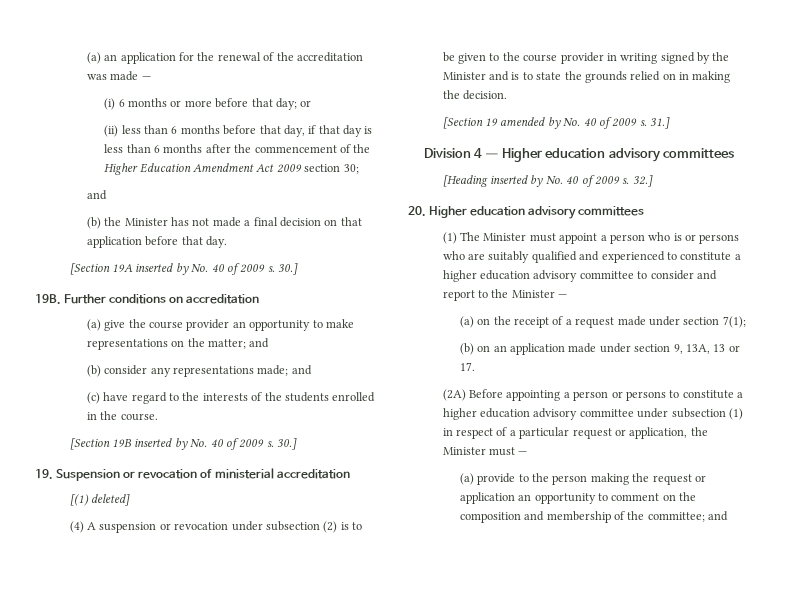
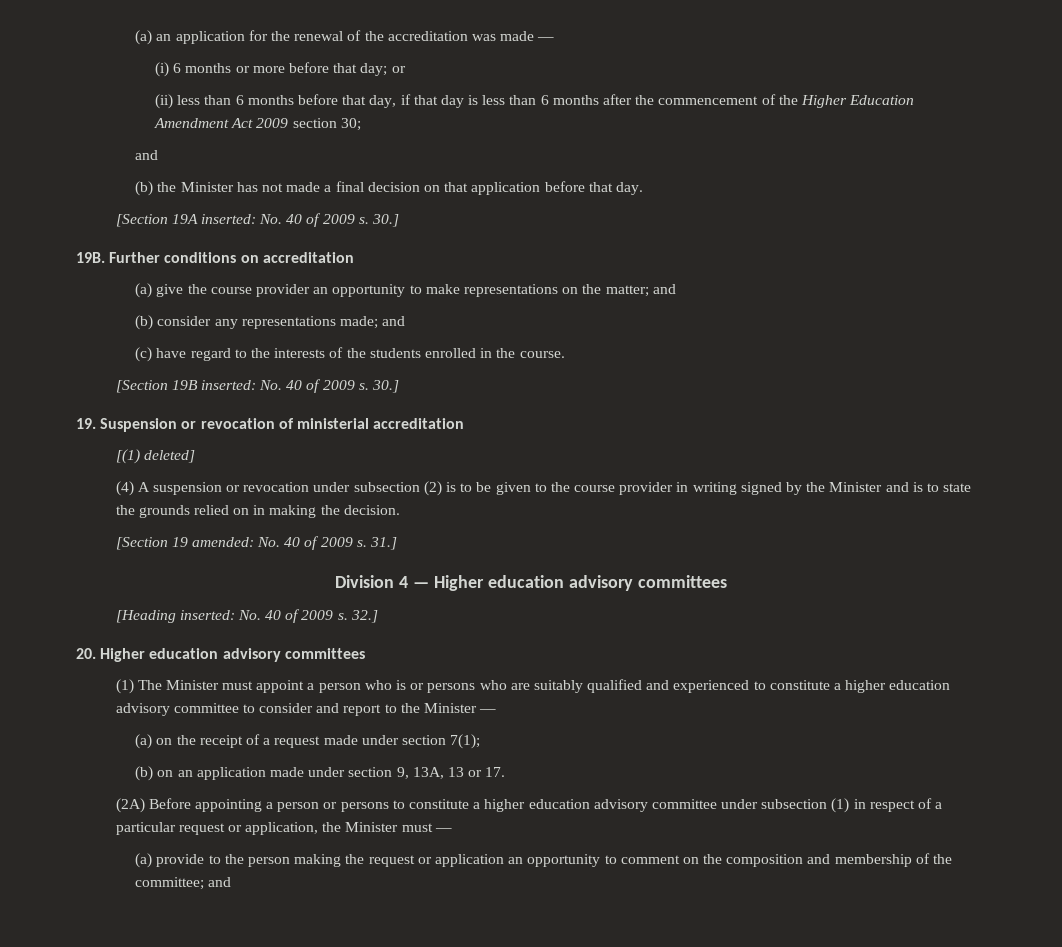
[135,263,189,275] inserted by -> [200,214,256,224] inserted:
[134,438,188,450] inserted by -> [200,380,256,390] inserted:
[500,117,561,129] amended by -> [191,537,254,547] amended:
[490,175,544,187] inserted by -> [179,610,235,620] inserted:

